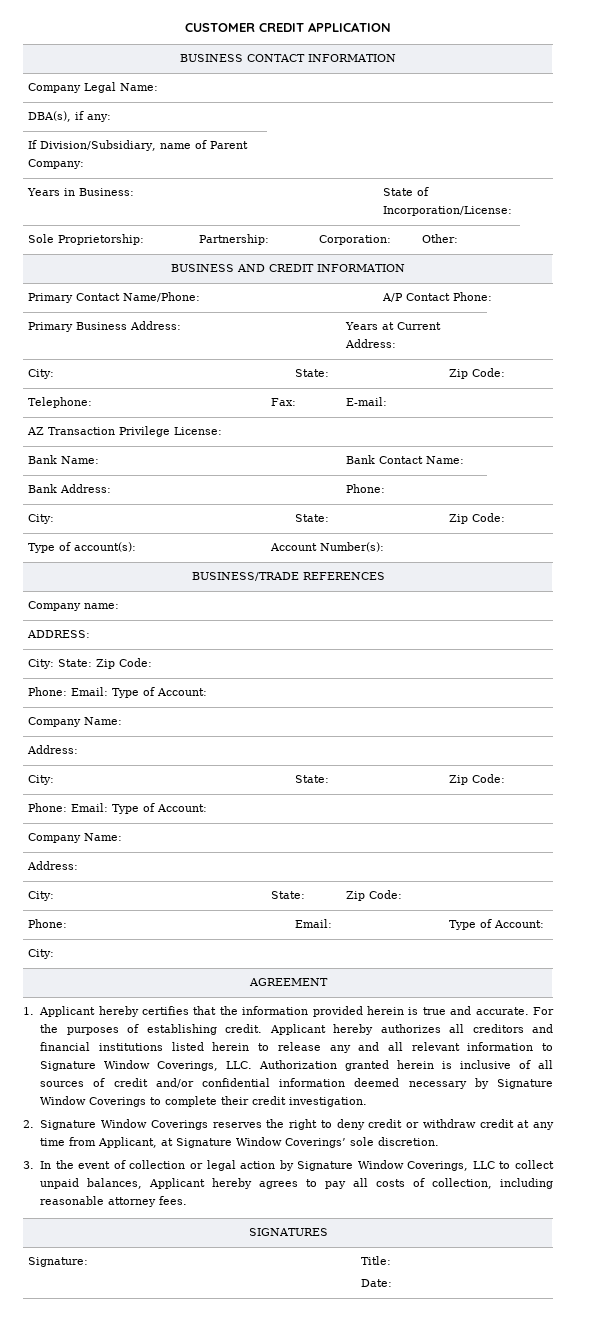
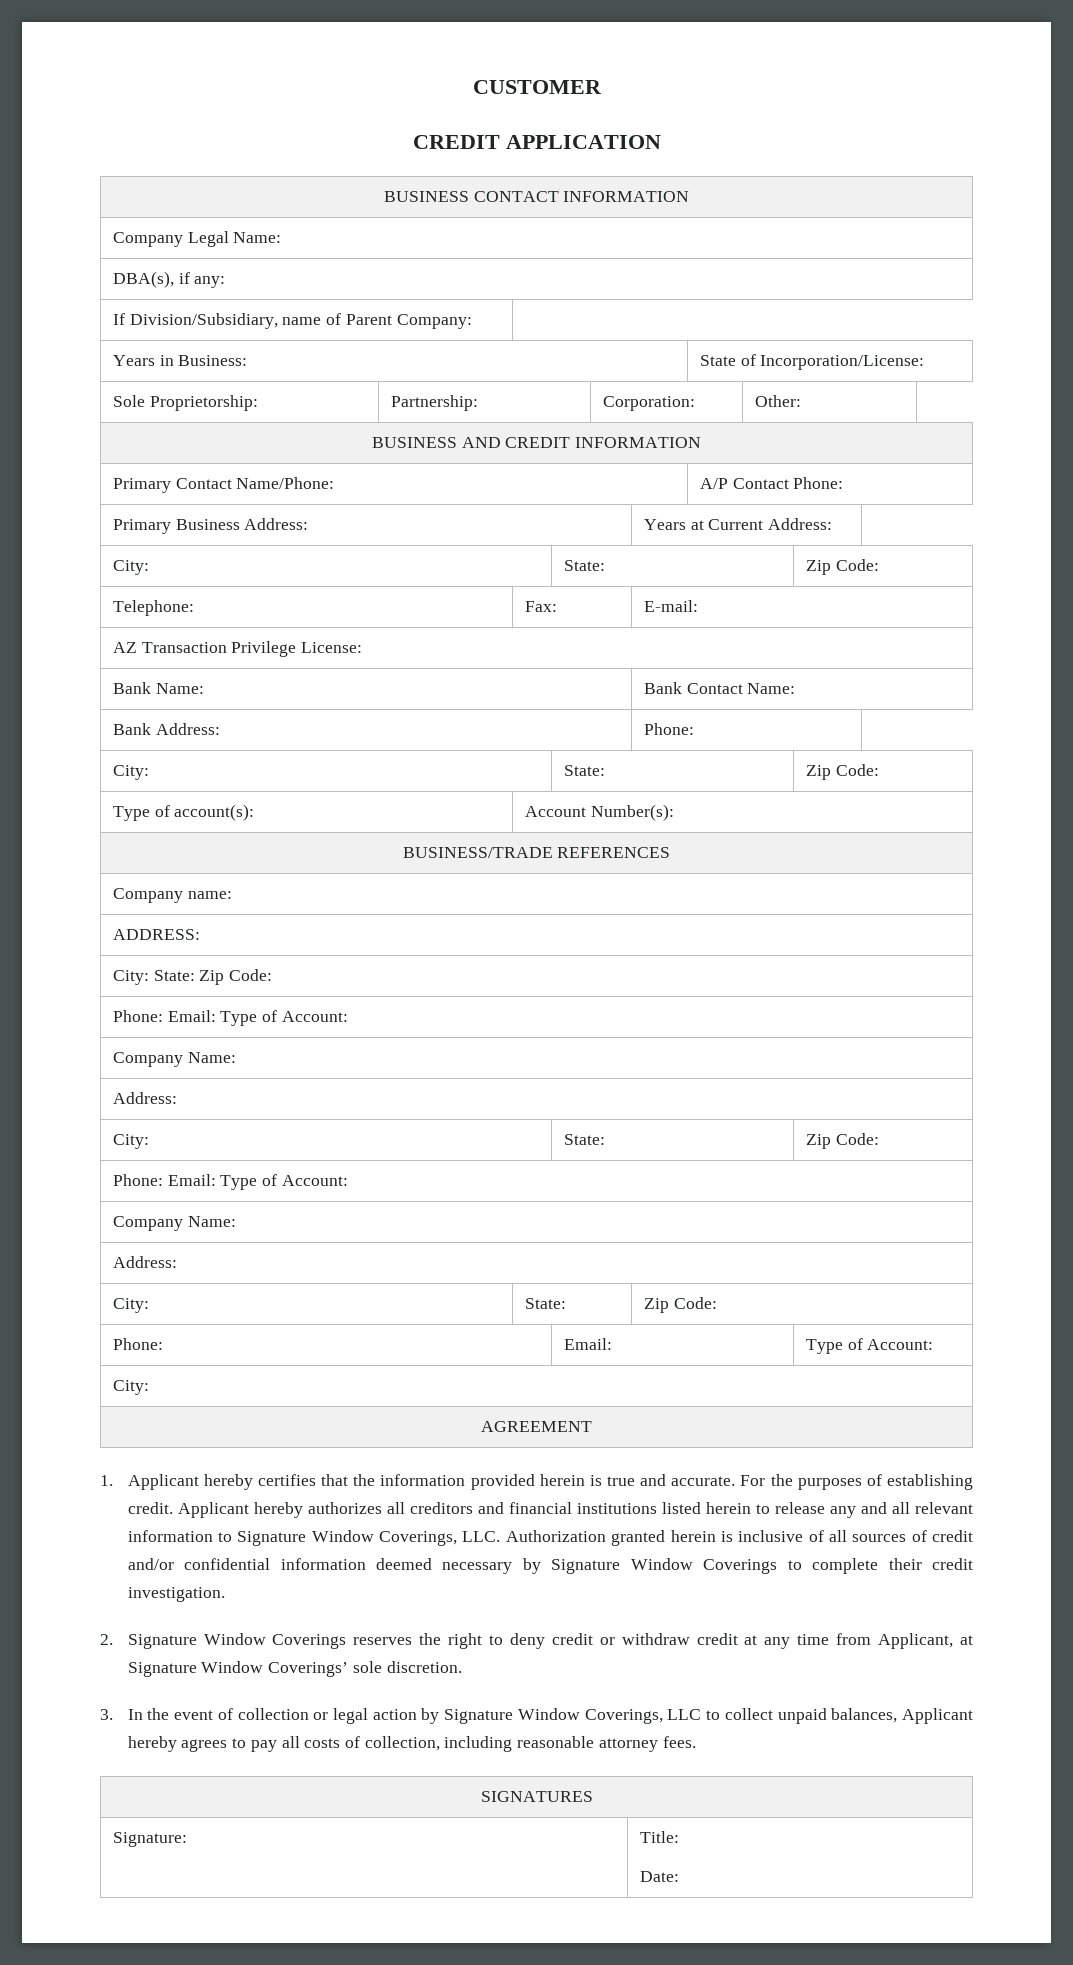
(255, 27) none -> (602, 87) //

